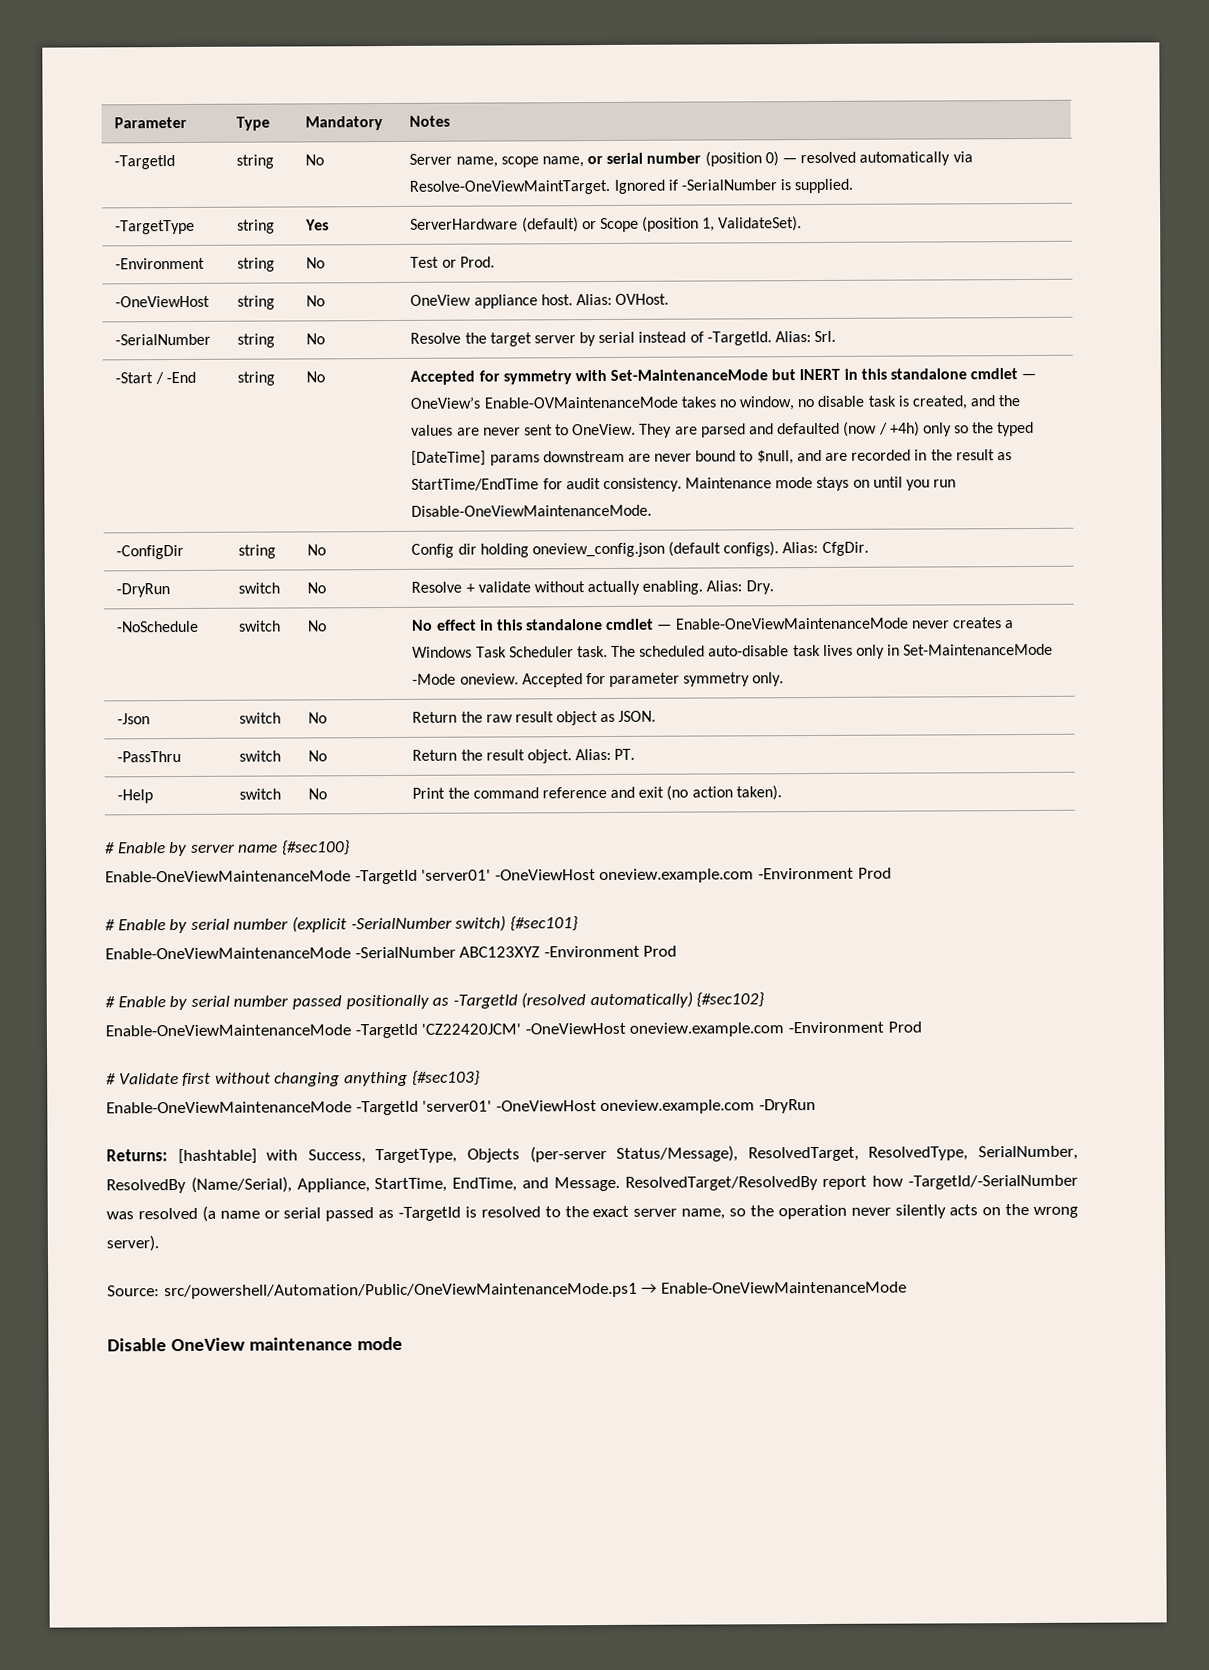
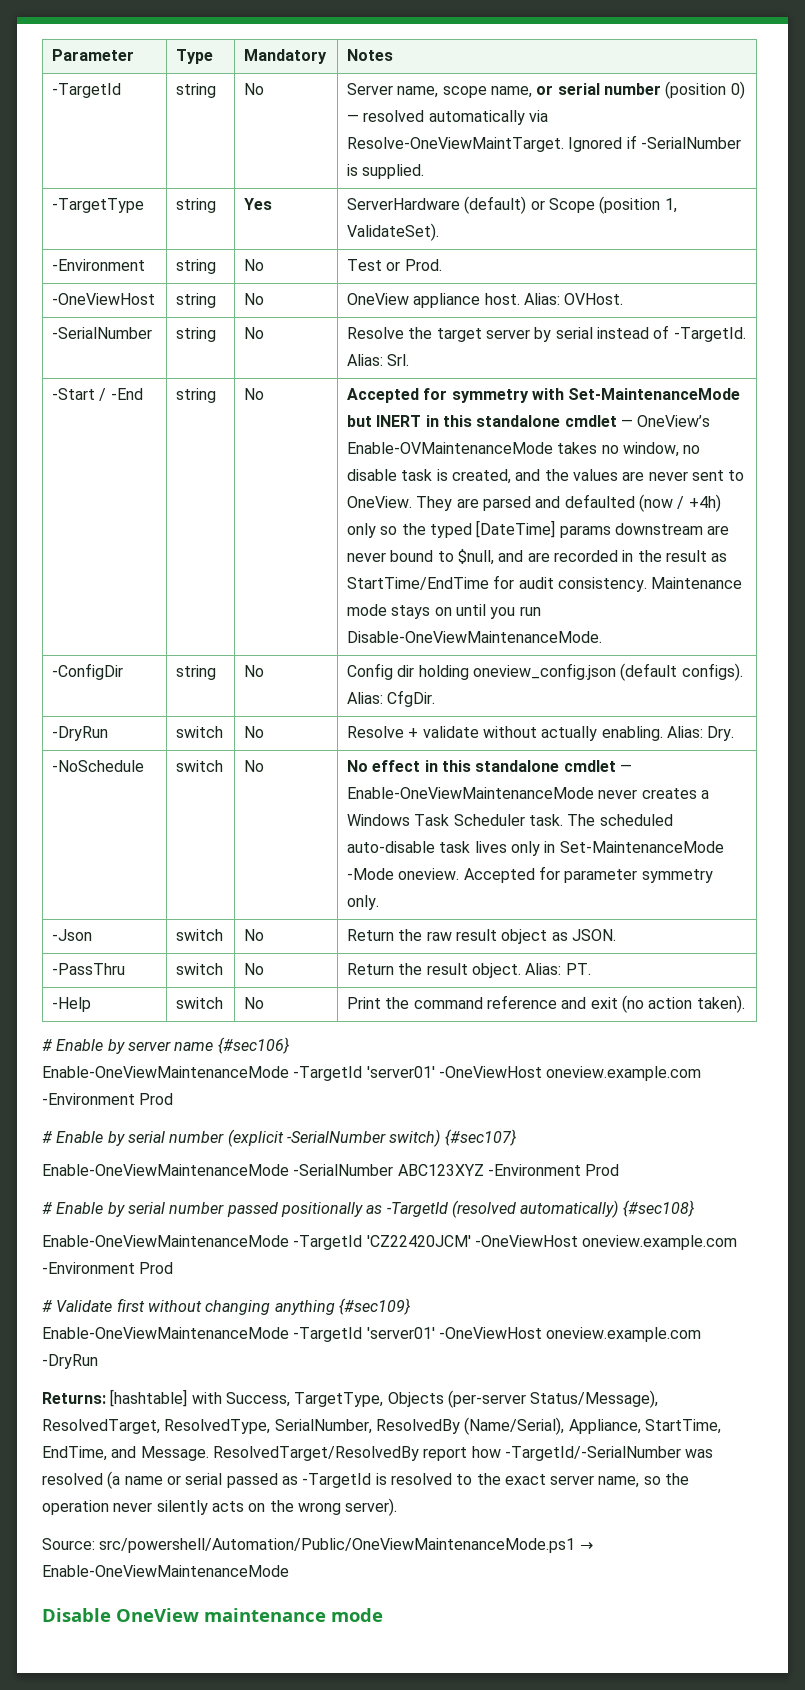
[281,840,350,856] {#sec100} -> [217,1037,289,1054] {#sec106}
[509,916,578,932] {#sec101} -> [444,1129,516,1146] {#sec107}
[696,992,765,1008] {#sec102} -> [622,1200,694,1217] {#sec108}
[411,1070,480,1086] {#sec103} -> [338,1298,410,1315] {#sec109}

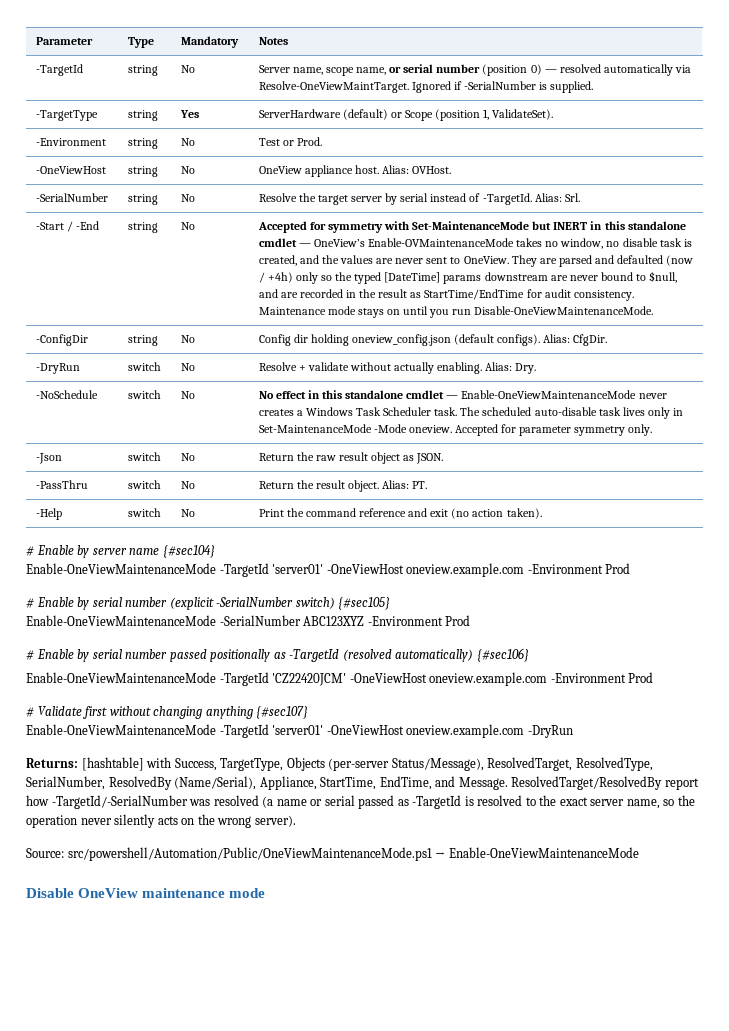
[217,1037,289,1054] {#sec106} -> [162,545,215,558] {#sec104}
[444,1129,516,1146] {#sec107} -> [338,597,391,610] {#sec105}
[622,1200,694,1217] {#sec108} -> [476,648,529,662] {#sec106}
[338,1298,410,1315] {#sec109} -> [256,706,309,719] {#sec107}

